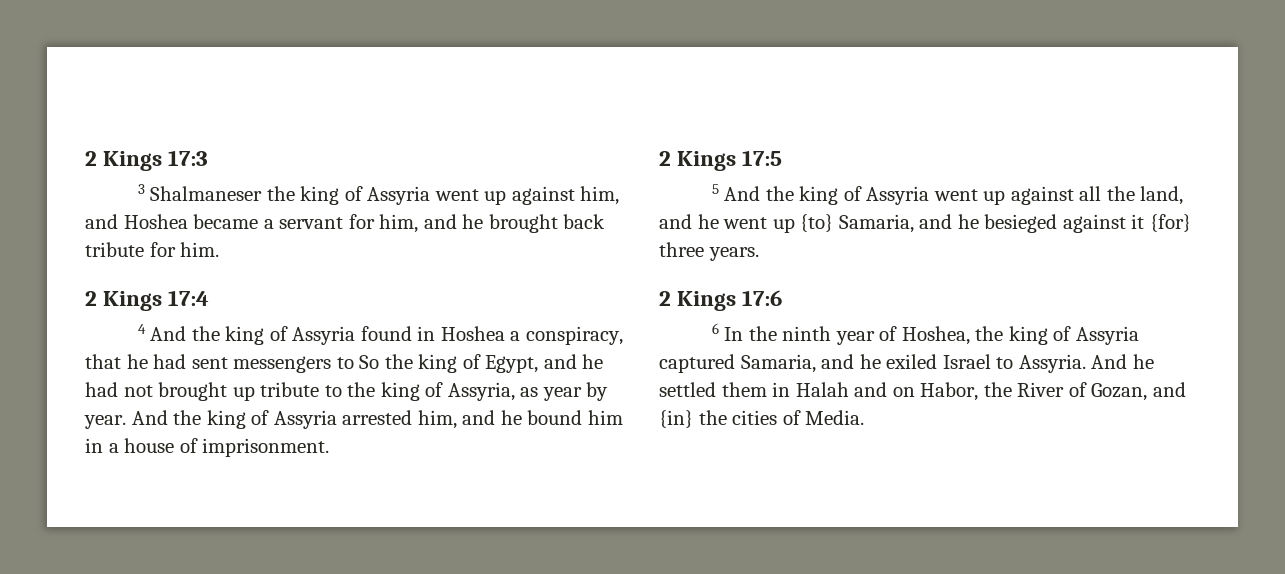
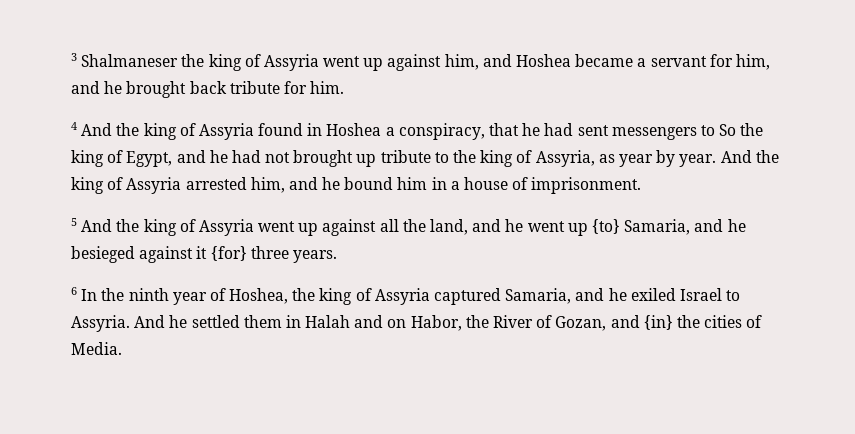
[85,150,209,171] 2 Kings 17:3 // -> (71, 57) none
[85,290,210,311] // 2 Kings 17:4 -> (345, 87) none
[659,150,783,171] // 2 Kings 17:5 -> (642, 185) none
[659,290,783,311] // 2 Kings 17:6 -> (337, 256) none

